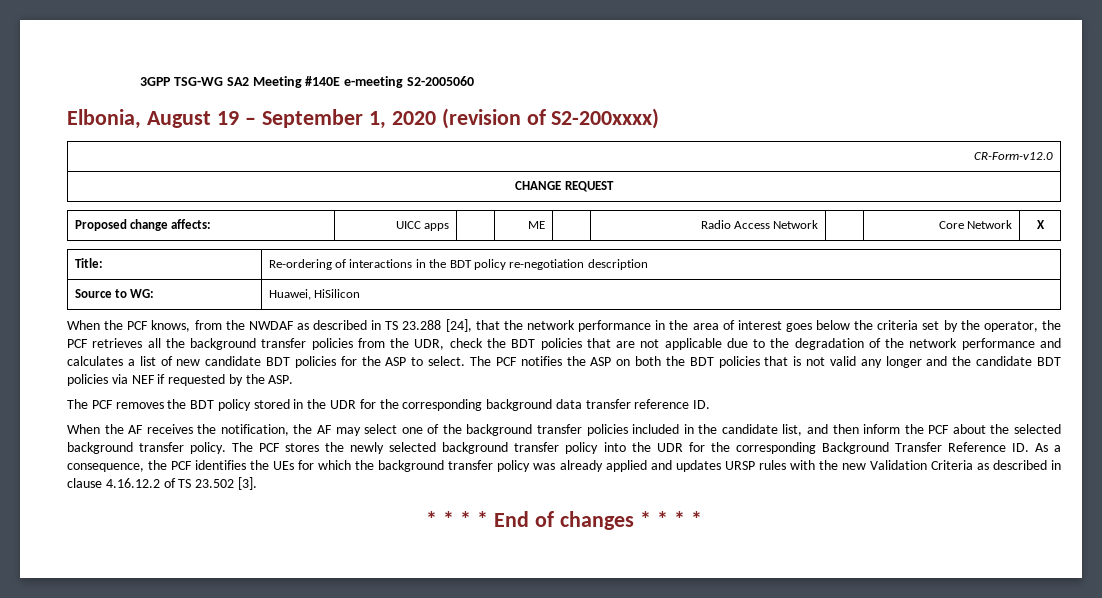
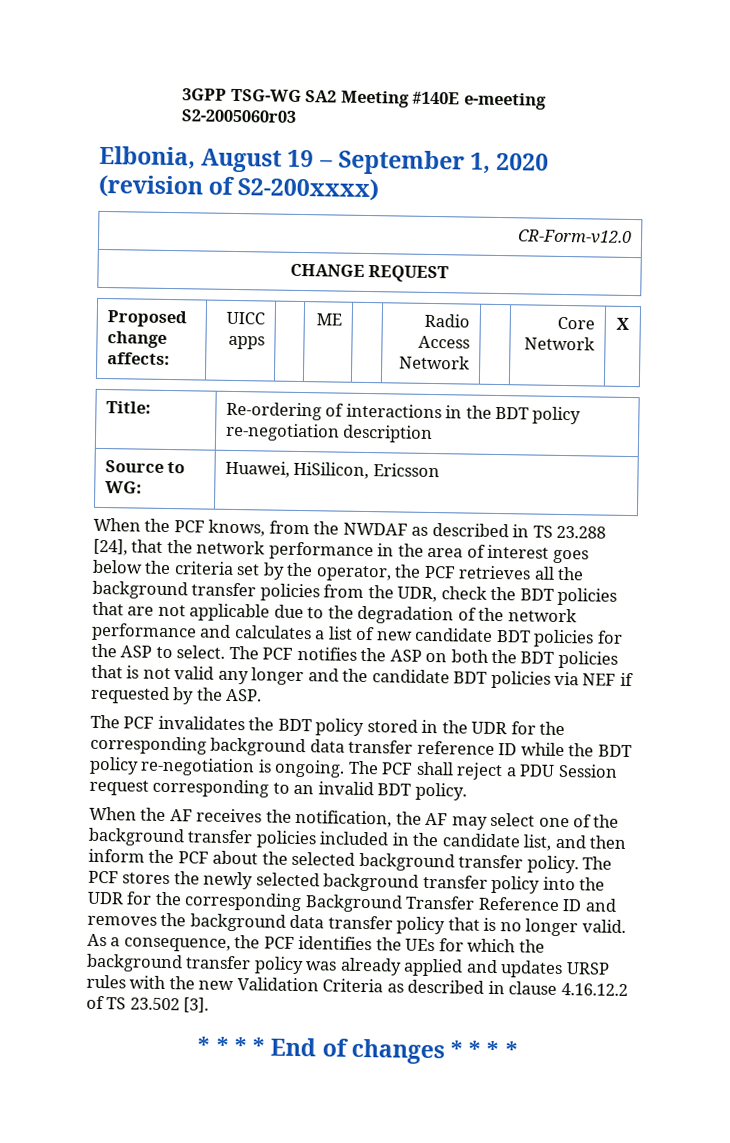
[406,76,474,86] S2-2005060 -> [181,109,297,123] S2-2005060r03
[314,289,361,298] HiSilicon -> [293,461,440,480] HiSilicon, Ericsson
[115,402,164,409] removes -> [157,715,245,731] invalidates
[693,400,711,409] ID. -> [498,742,632,758] [89,756,618,781] [89,778,467,801] ID while the BDT policy re-negotiation is ongoing. The PCF shall reject a PDU Session request corresponding to an invalid BDT policy.
[1011,443,1029,452] ID. -> [562,898,617,912] [87,912,626,937] ID and removes the background data transfer policy that is no longer valid.

